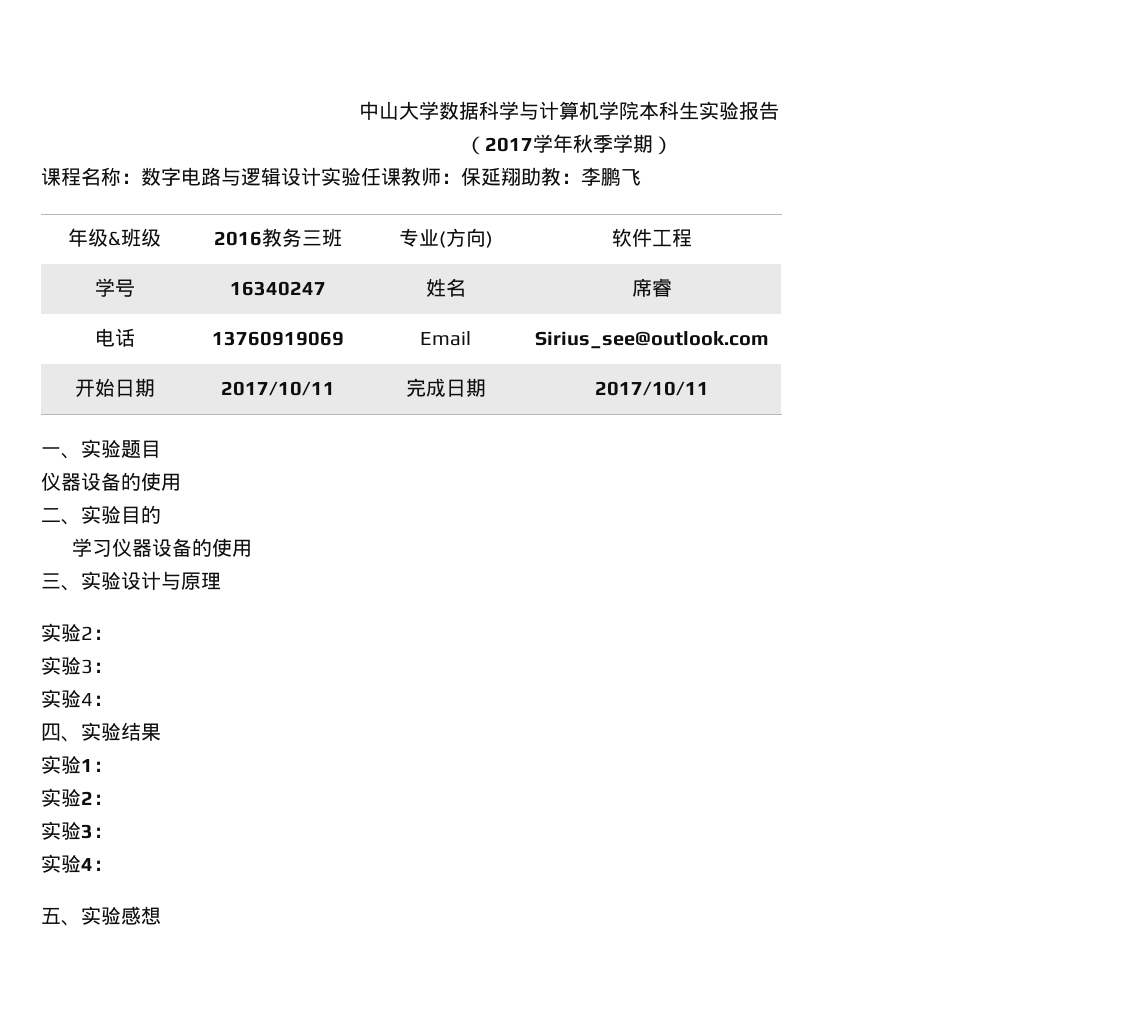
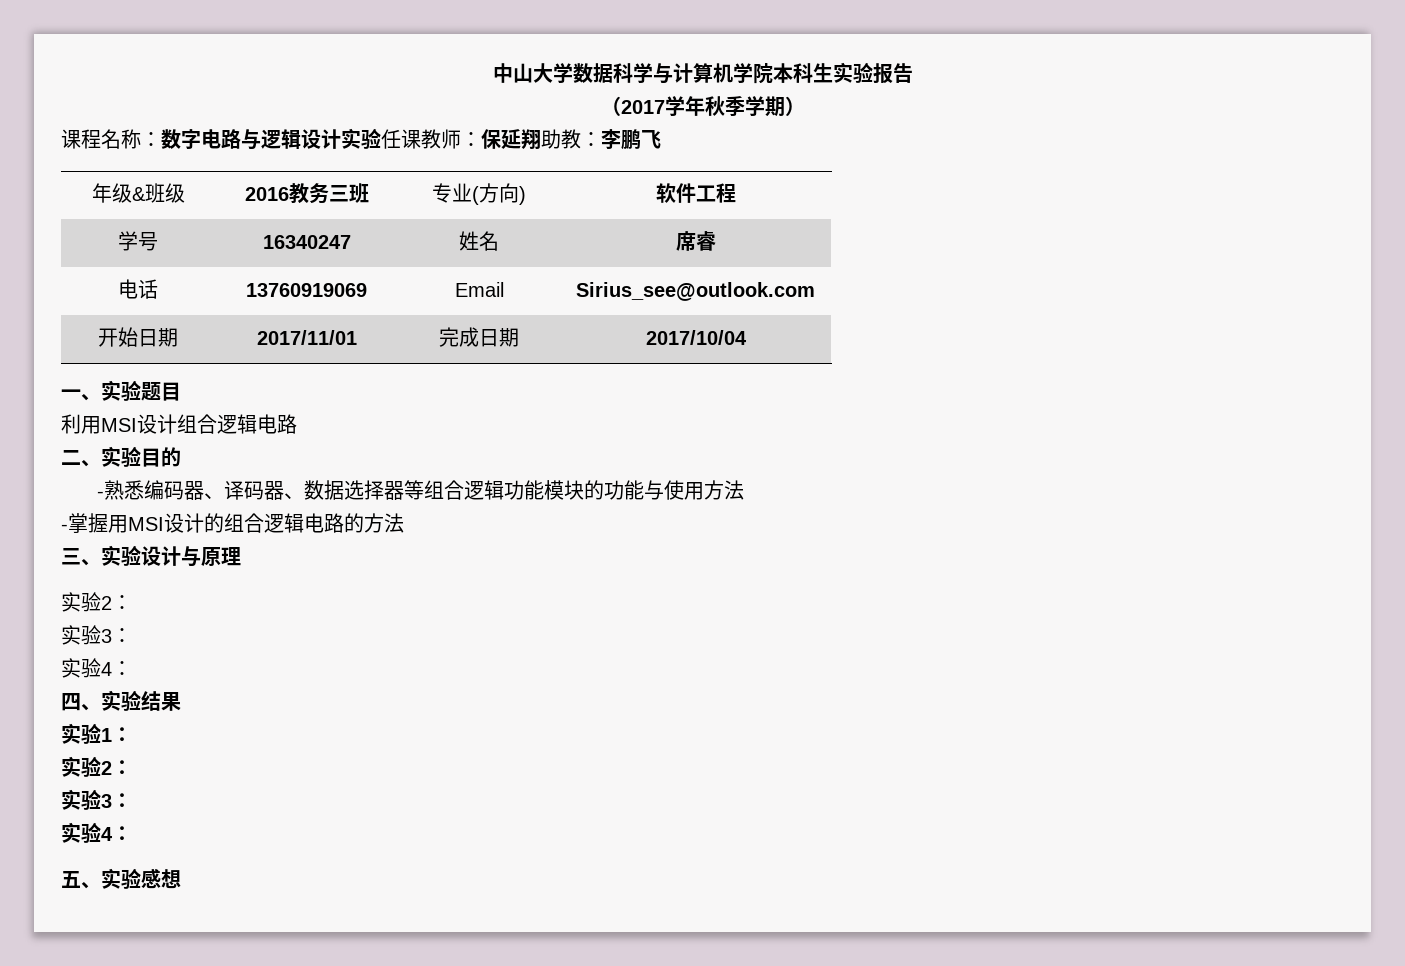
[221,381,335,396] 2017/10/11 -> [256,330,357,345] 2017/11/01
[595,381,709,396] 2017/10/11 -> [645,330,747,345] 2017/10/04
[41,472,181,491] [41,505,161,525] [71,538,252,557] 仪器设备的使用 // 二、实验目的 // 学习仪器设备的使用 -> [61,414,297,434] [61,446,181,467] [97,480,745,500] [61,513,404,533] 利用MSI设计组合逻辑电路 // 二、实验目的 // -熟悉编码器、译码器、数据选择器等组合逻辑功能模块的功能与使用方法 // -掌握用MSI设计的组合逻辑电路的方法

